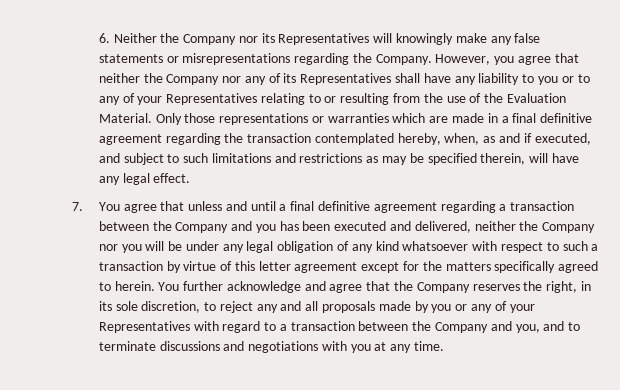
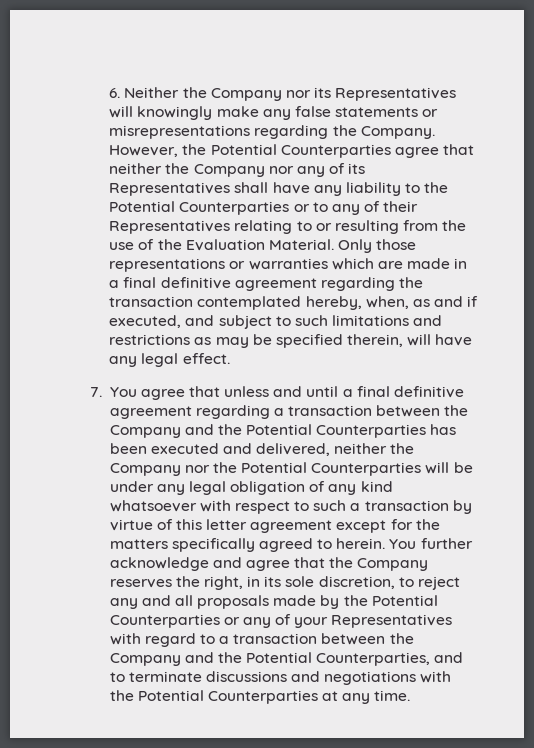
[494,56,515,65] you -> [182,144,391,158] the Potential Counterparties
[537,76,558,85] you -> [424,182,449,193] [109,201,290,215] the Potential Counterparties
[137,96,163,105] your -> [383,201,419,212] their
[255,224,276,233] you -> [217,424,427,438] the Potential Counterparties
[121,244,142,253] you -> [212,462,422,476] the Potential Counterparties
[431,304,452,313] you -> [343,595,438,606] [109,614,220,628] the Potential Counterparties
[515,324,540,333] you, -> [217,652,431,666] the Potential Counterparties,
[350,344,371,353] you -> [109,690,318,704] the Potential Counterparties

